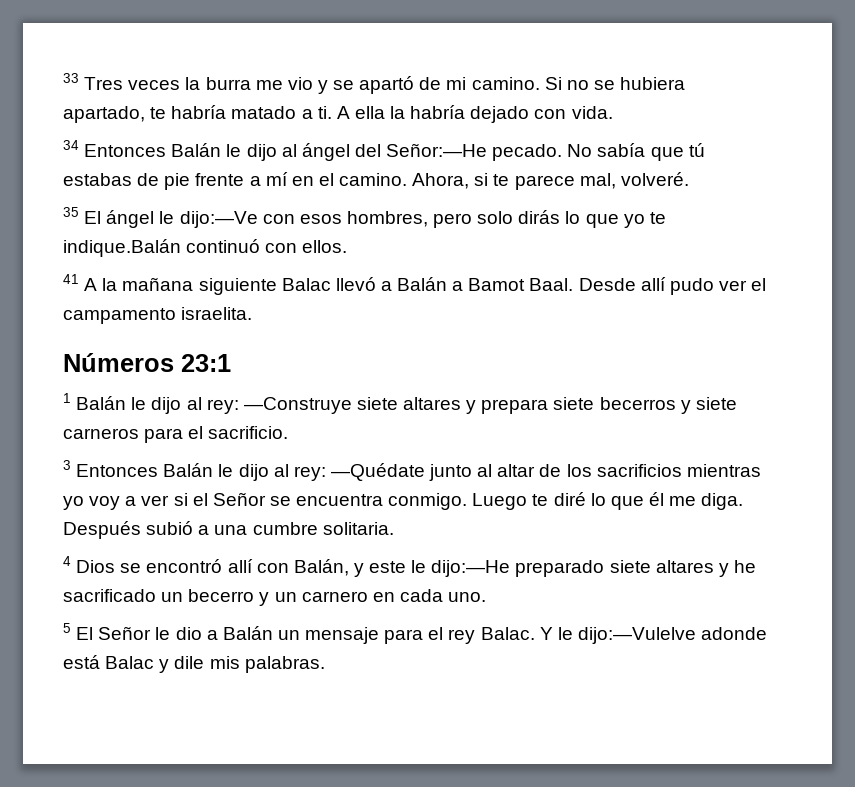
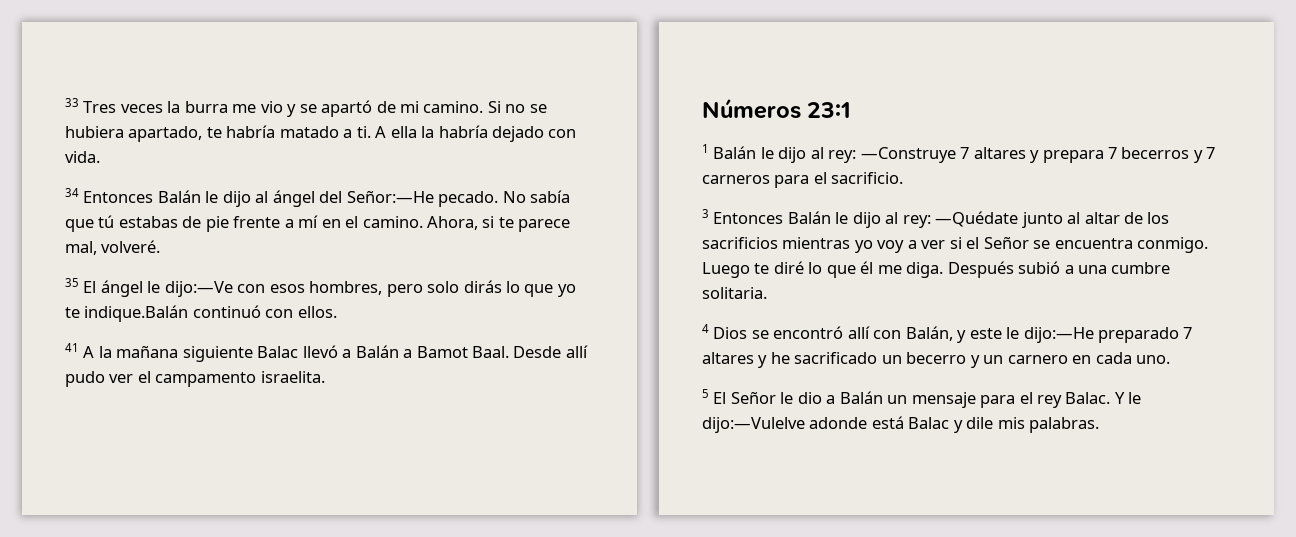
[356,397,398,410] siete -> [960,147,970,159] 7
[553,397,595,410] siete -> [1108,147,1118,159] 7
[695,397,737,410] siete -> [1206,147,1216,159] 7
[609,560,651,573] siete -> [1183,327,1193,339] 7

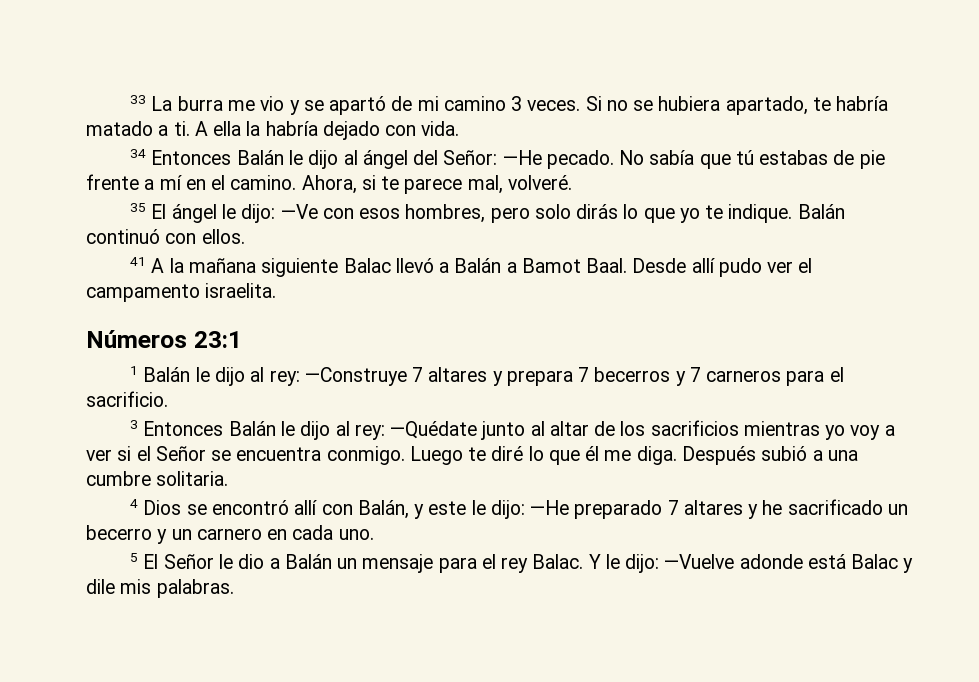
[83,101,181,113] Tres veces la -> [151,96,173,111] La
[423,101,484,113] camino. -> [443,96,581,111] camino 3 veces.
[346,190,434,203] Señor:—He -> [443,150,542,165] Señor: —He
[164,281,233,297] dijo:—Ve -> [241,204,318,223] dijo: —Ve
[84,305,189,322] indique.Balán -> [728,204,845,223] indique. Balán
[1023,327,1094,343] dijo:—He -> [490,500,570,519] dijo: —He
[702,417,805,433] dijo:—Vulelve -> [625,554,735,573] dijo: —Vuelve

